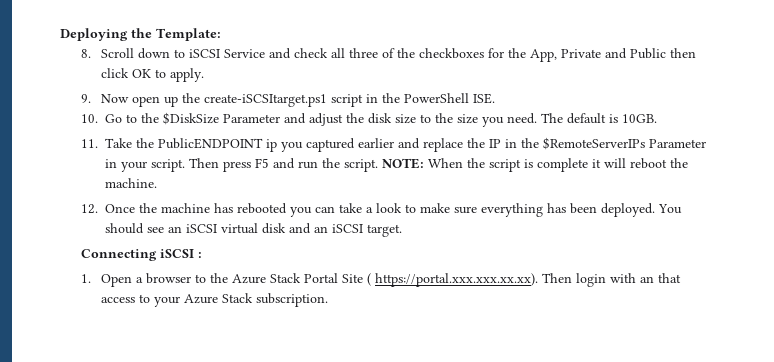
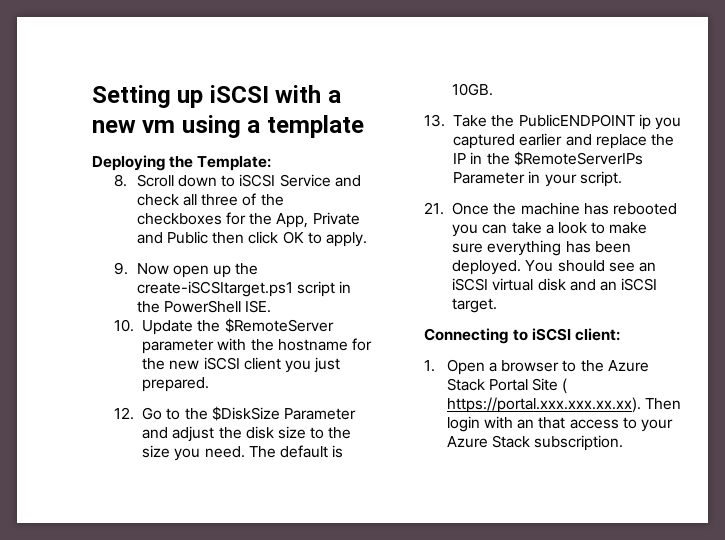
(60, 34) none -> [92,85,341,108] [92,115,364,138] Setting up iSCSI with a new vm using a template //
(98, 118) none -> [142,318,334,335] [142,338,372,354] [142,357,341,373] [142,377,210,392] [114,407,135,420] Update the $RemoteServer parameter with the hostname for the new iSCSI client you just prepared. // 12.
[80,139,98,148] 11. -> [424,114,446,127] 13.
[188,158,688,172] [104,178,157,188] [80,204,98,214] Then press F5 and run the script. NOTE: When the script is complete it will reboot the machine. // 12. -> [424,202,445,215] // 21.
[159,249,202,258] iSCSI : -> [512,328,620,341] to iSCSI client:

